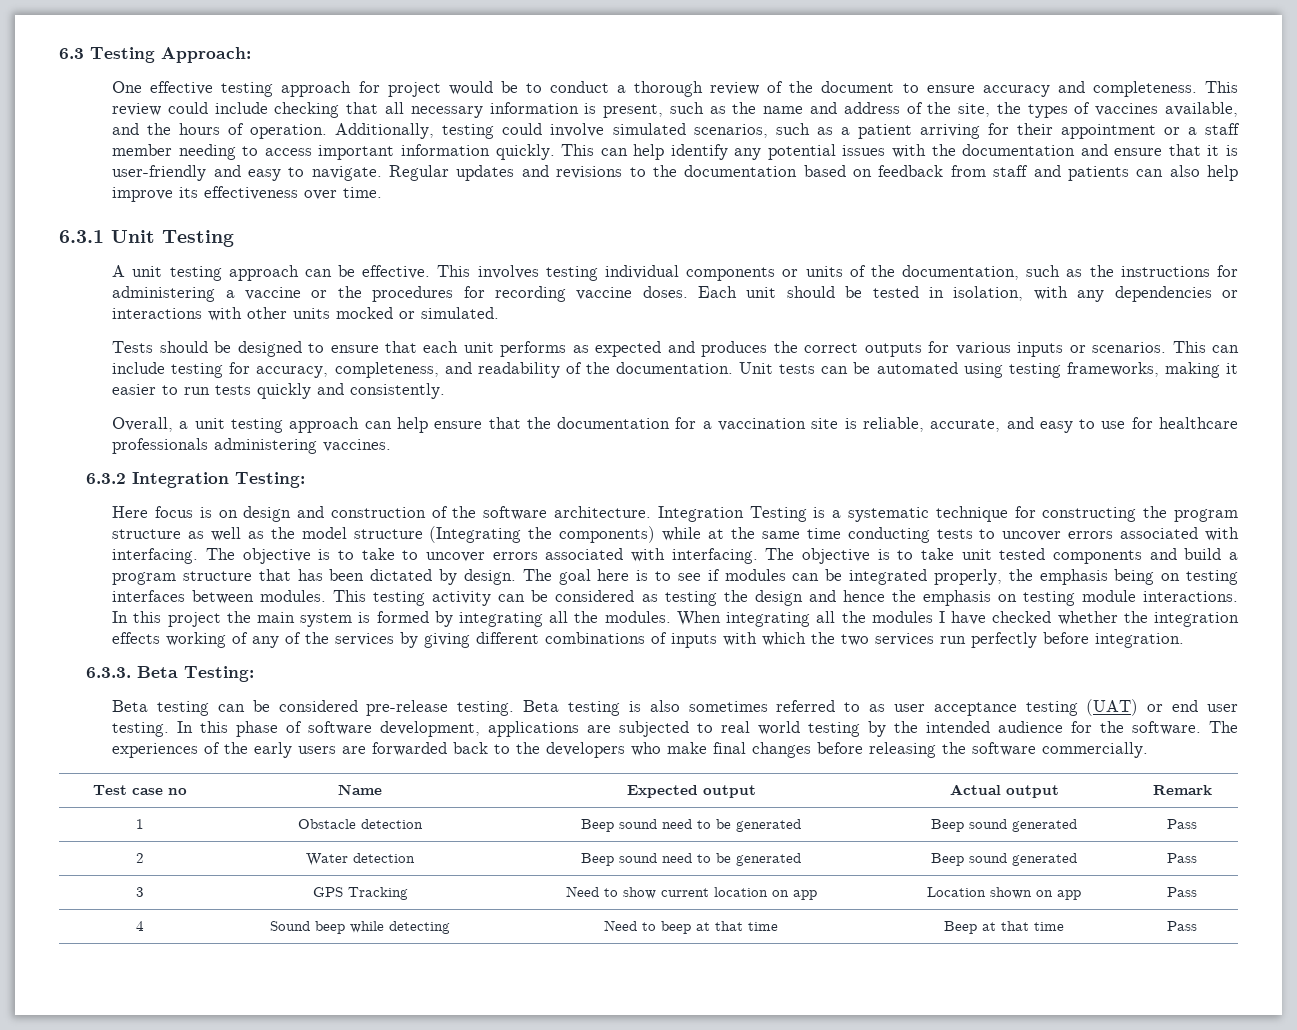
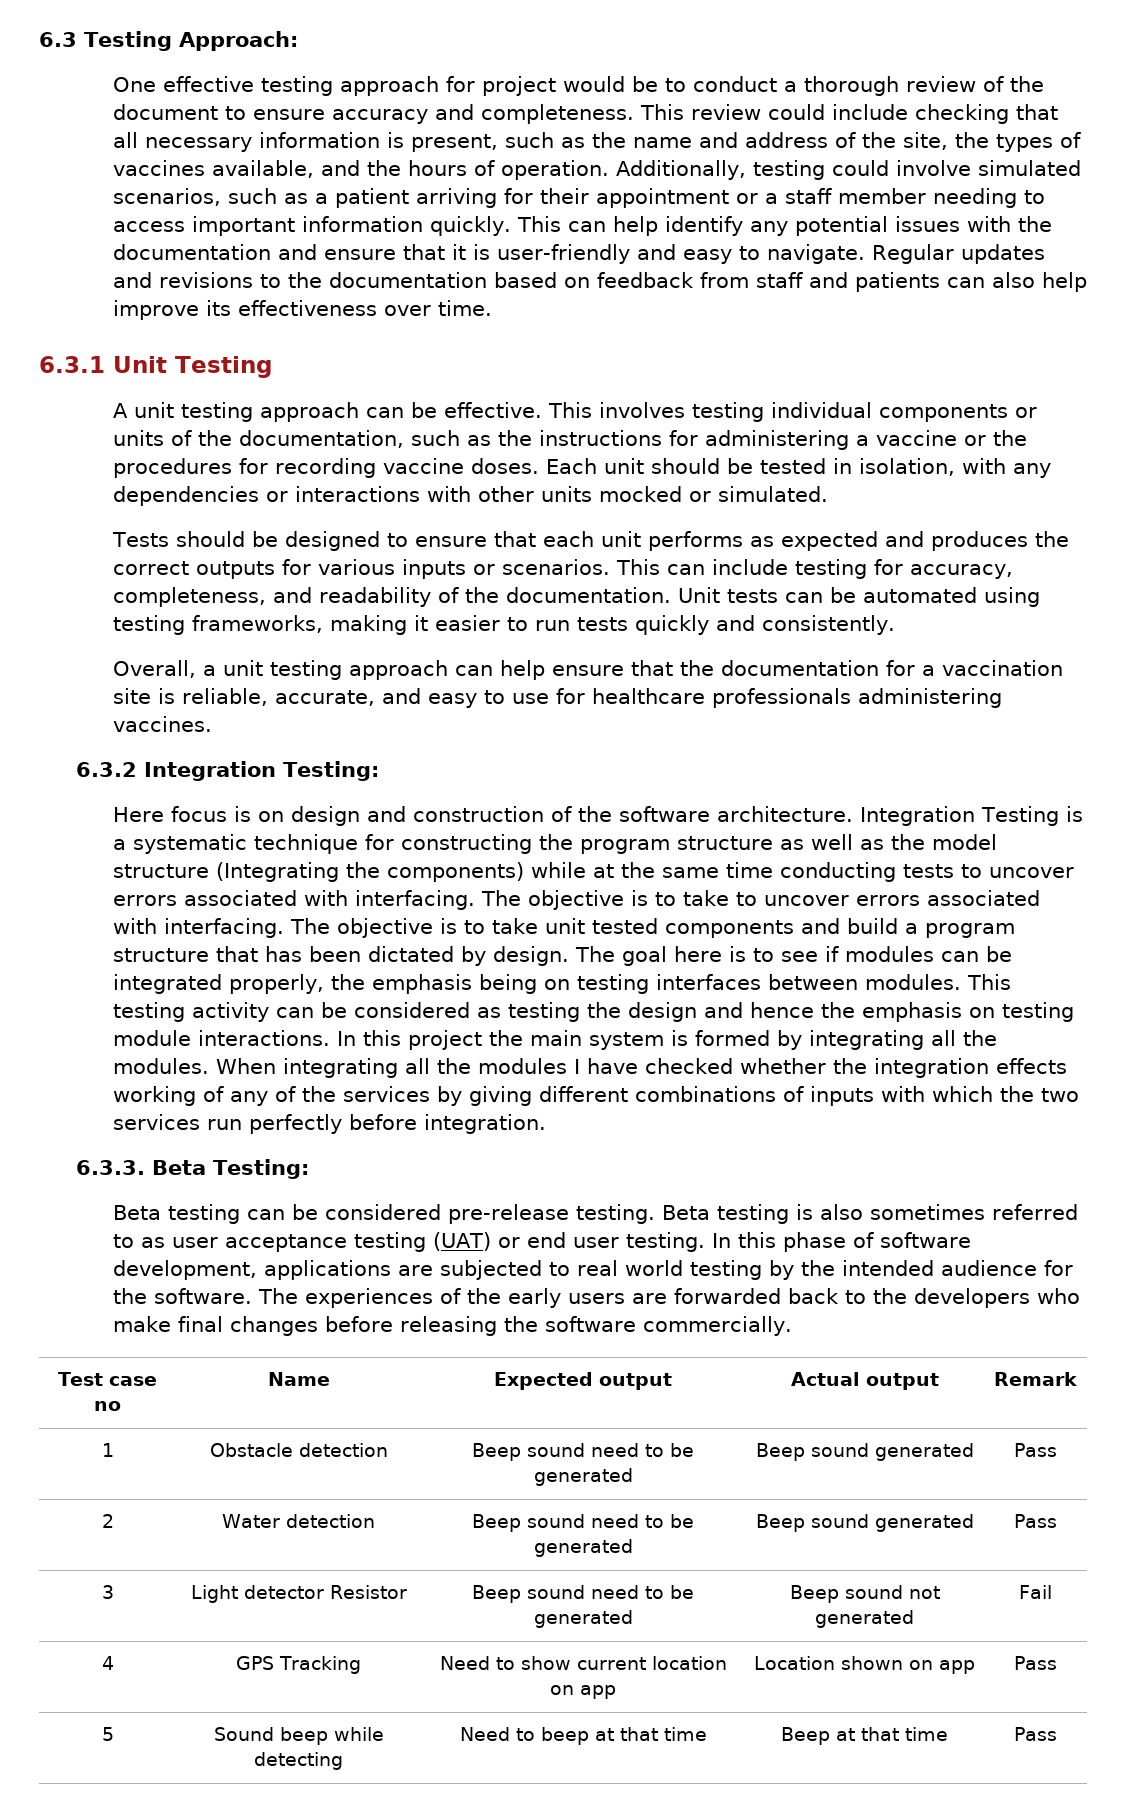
(144, 892) none -> [190,1585,407,1603] [472,1585,694,1603] [533,1610,633,1628] [789,1585,940,1603] [815,1610,914,1628] [1019,1585,1053,1599] [101,1656,114,1670] | Light detector Resistor | Beep sound need to be generated | Beep sound not generated | Fail // 4
[135,921,144,931] 4 -> [101,1727,114,1741] 5

